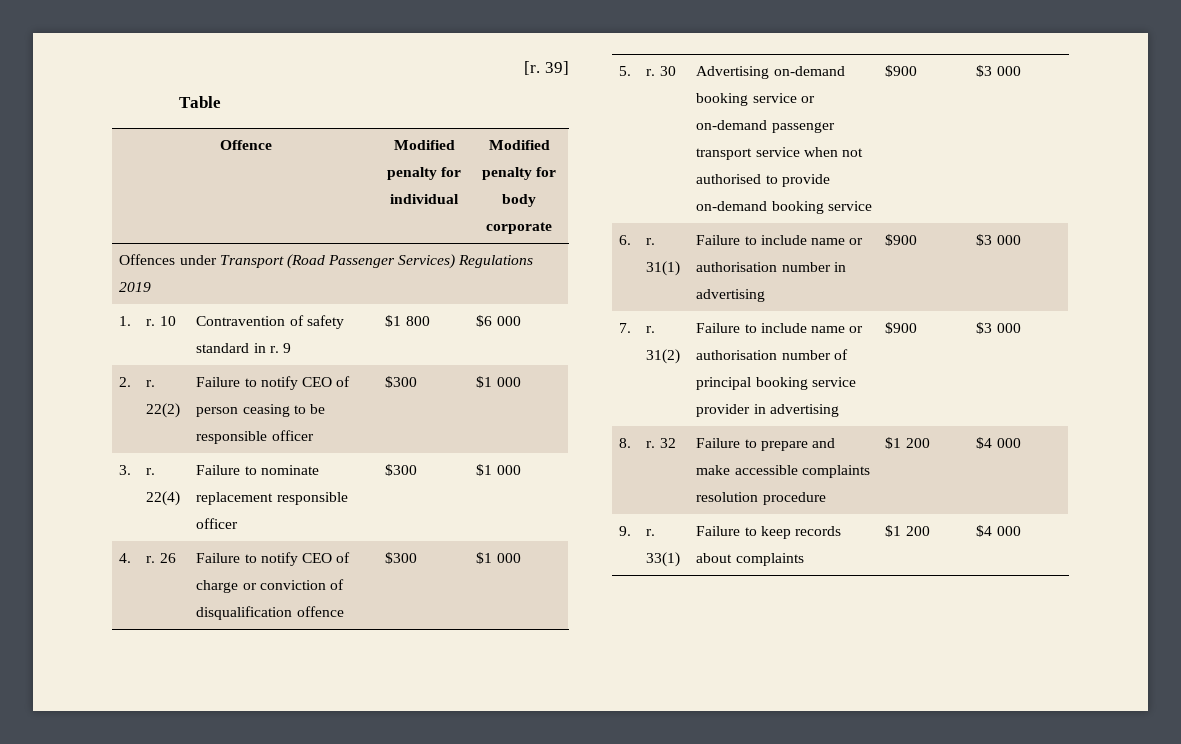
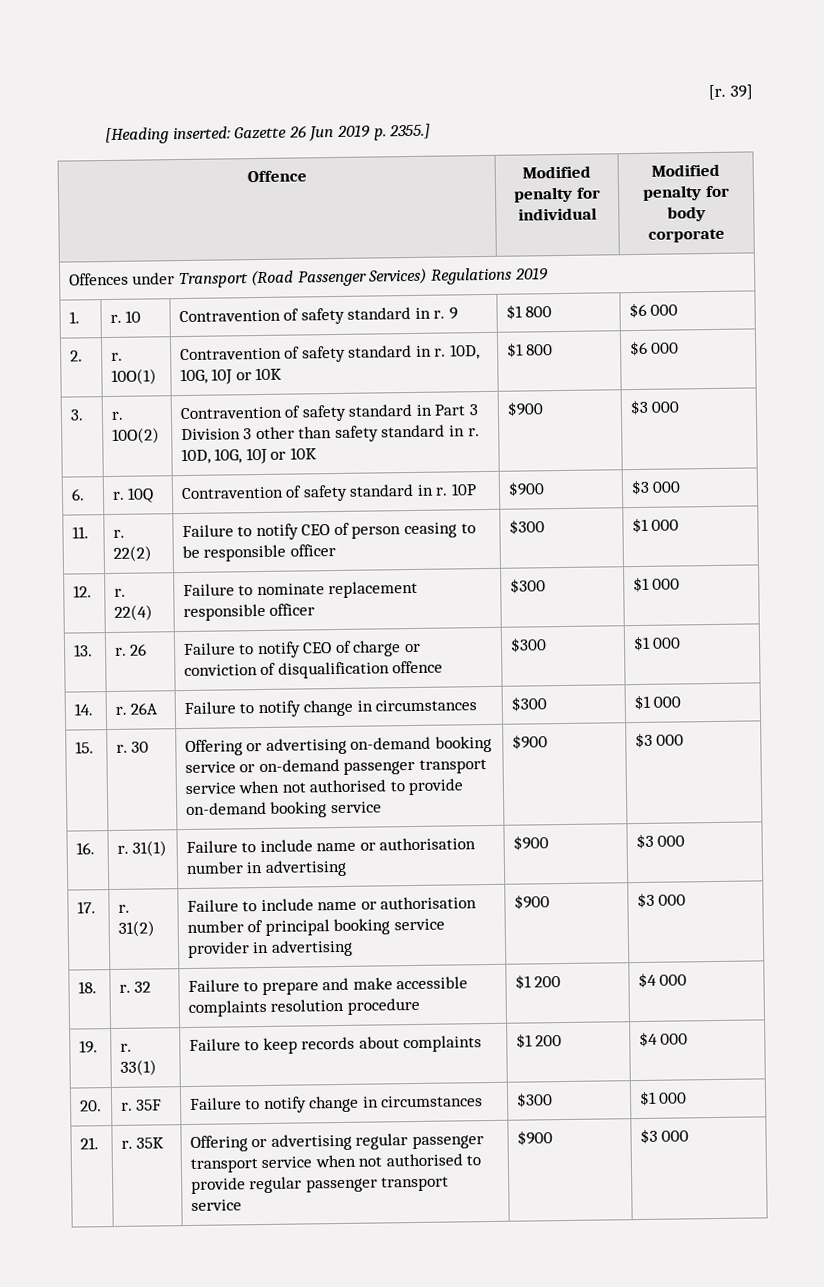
[179,96,222,108] Table -> [105,123,432,145] [Heading inserted: Gazette 26 Jun 2019 p. 2355.]
(132, 382) none -> [110,352,123,361] [110,368,157,385] [179,344,481,363] [179,367,283,385] [506,342,554,358] [629,340,680,357] [69,409,84,421] [110,411,124,420] [111,427,160,444] [179,403,479,422] [180,424,480,443] [180,447,317,465] [506,401,543,417] [629,399,680,416] [70,488,85,501] [111,487,155,503] [180,483,478,502] [507,481,545,497] [630,479,682,496] [71,526,89,539] | r. 10O(1) | Contravention of safety standard in r. 10D, 10G, 10J or 10K | $1 800 | $6 000 // 3. | r. 10O(2) | Contravention of safety standard in Part 3 Division 3 other than safety standard in r. 10D, 10G, 10J or 10K | $900 | $3 000 // 6. | r. 10Q | Contravention of safety standard in r. 10P | $900 | $3 000 // 11.
[119,465,132,475] 3. -> [72,585,92,598] 12.
[119,553,132,563] 4. -> [72,644,93,657] 13.
[619,66,632,76] 5. -> [73,703,93,716] [114,702,159,715] [183,699,478,718] [510,696,547,712] [633,694,682,711] [74,741,94,754] 14. | r. 26A | Failure to notify change in circumstances | $300 | $1 000 // 15.
[696,66,770,79] Advertising -> [184,737,347,757] Offering or advertising
[619,235,632,245] 6. -> [75,842,95,855] 16.
[619,323,632,333] 7. -> [76,901,96,914] 17.
[619,438,632,448] 8. -> [77,981,97,994] 18.
[619,526,632,536] 9. -> [78,1040,98,1054] 19.
(1021, 531) none -> [79,1100,102,1112] [120,1099,163,1111] [189,1095,484,1114] [515,1092,553,1108] [638,1090,688,1107] [79,1137,99,1150] [120,1137,165,1149] [189,1133,484,1152] [189,1153,482,1173] [190,1176,450,1194] [190,1199,242,1211] [516,1130,553,1146] [639,1128,690,1145] // 20. | r. 35F | Failure to notify change in circumstances | $300 | $1 000 // 21. | r. 35K | Offering or advertising regular passenger transport service when not authorised to provide regular passenger transport service | $900 | $3 000

